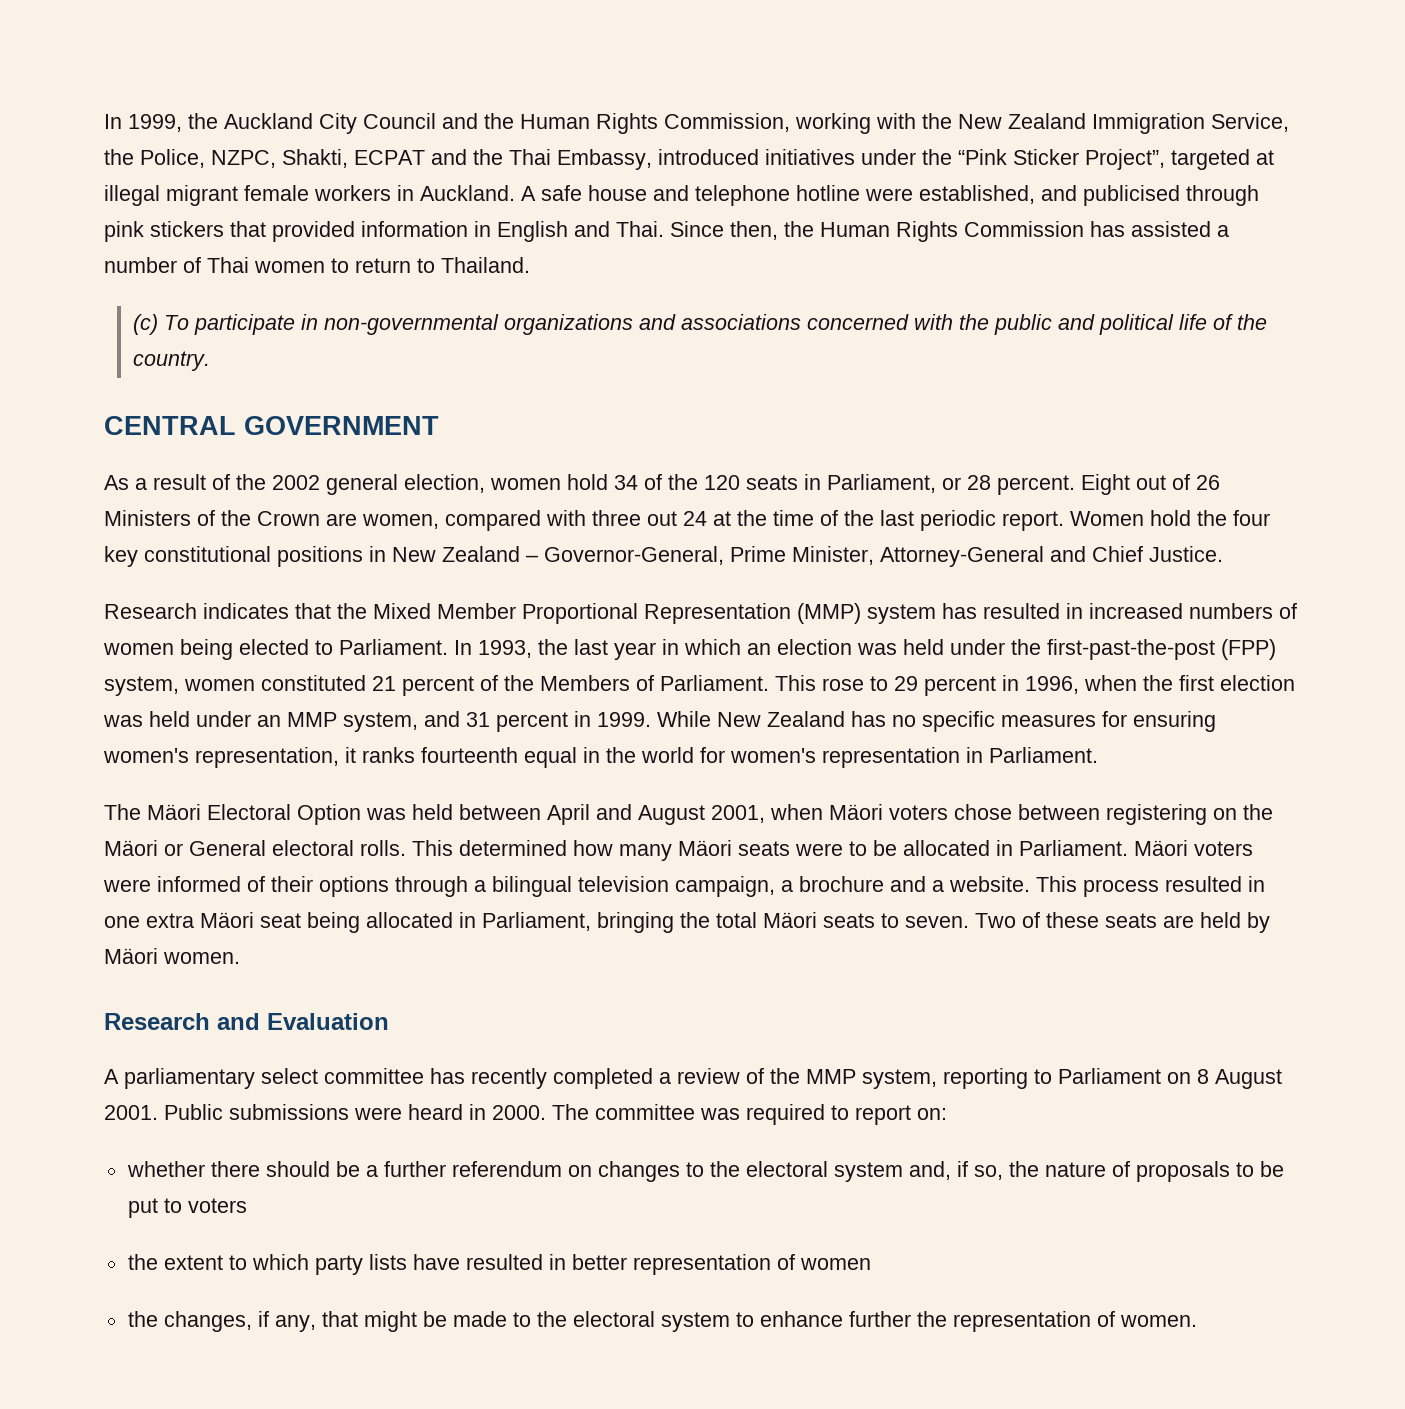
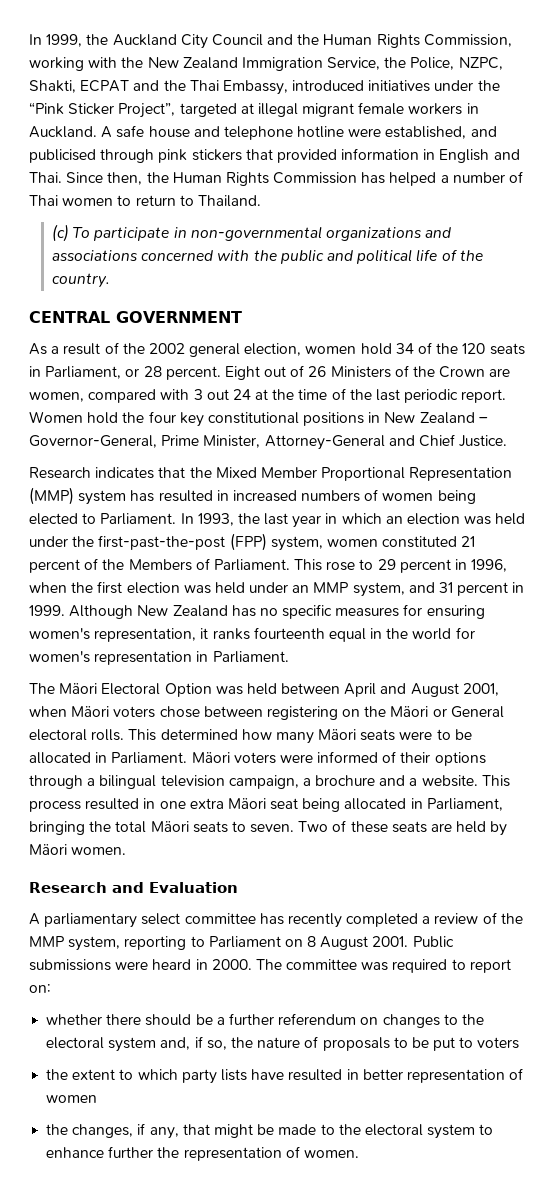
[1131,221,1211,237] assisted -> [389,172,437,186] helped
[592,510,641,526] three -> [193,389,203,400] 3
[657,711,711,727] While -> [69,605,134,619] Although

